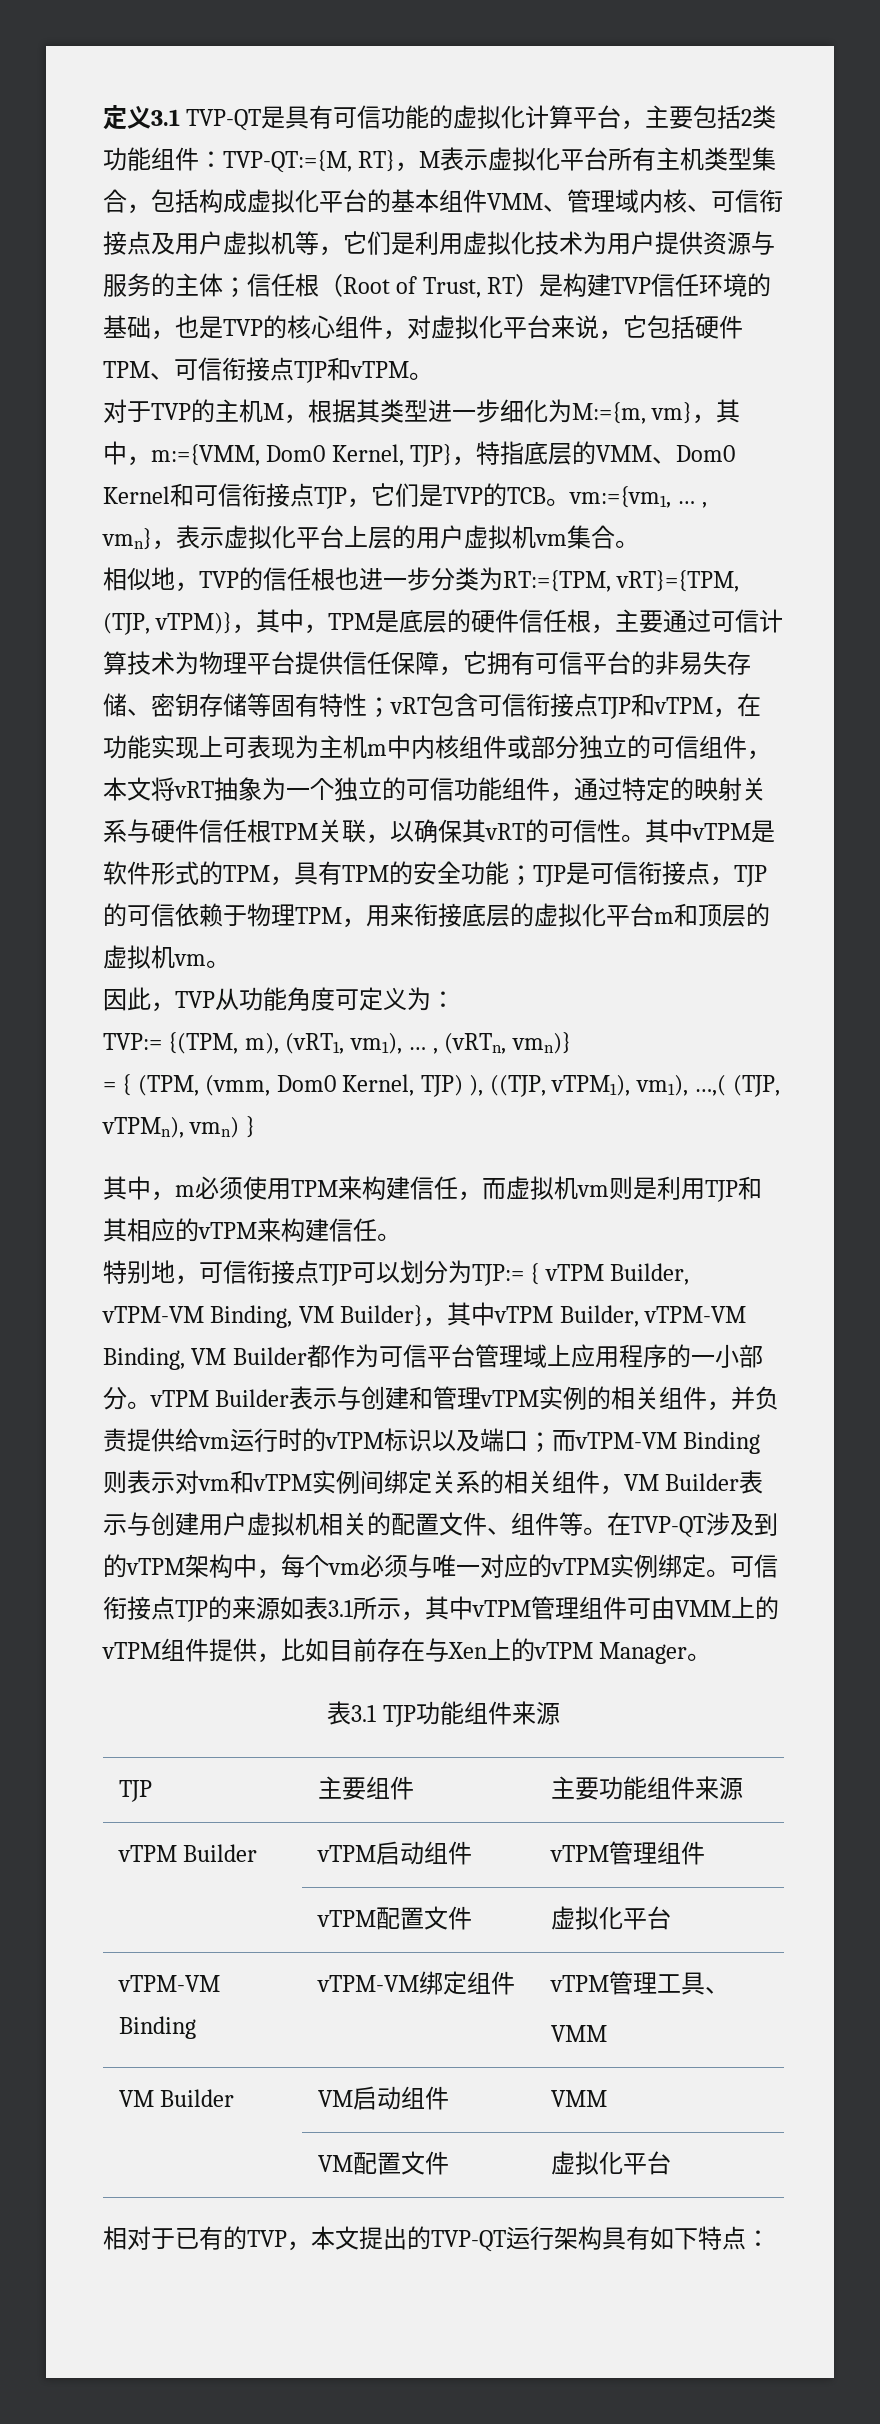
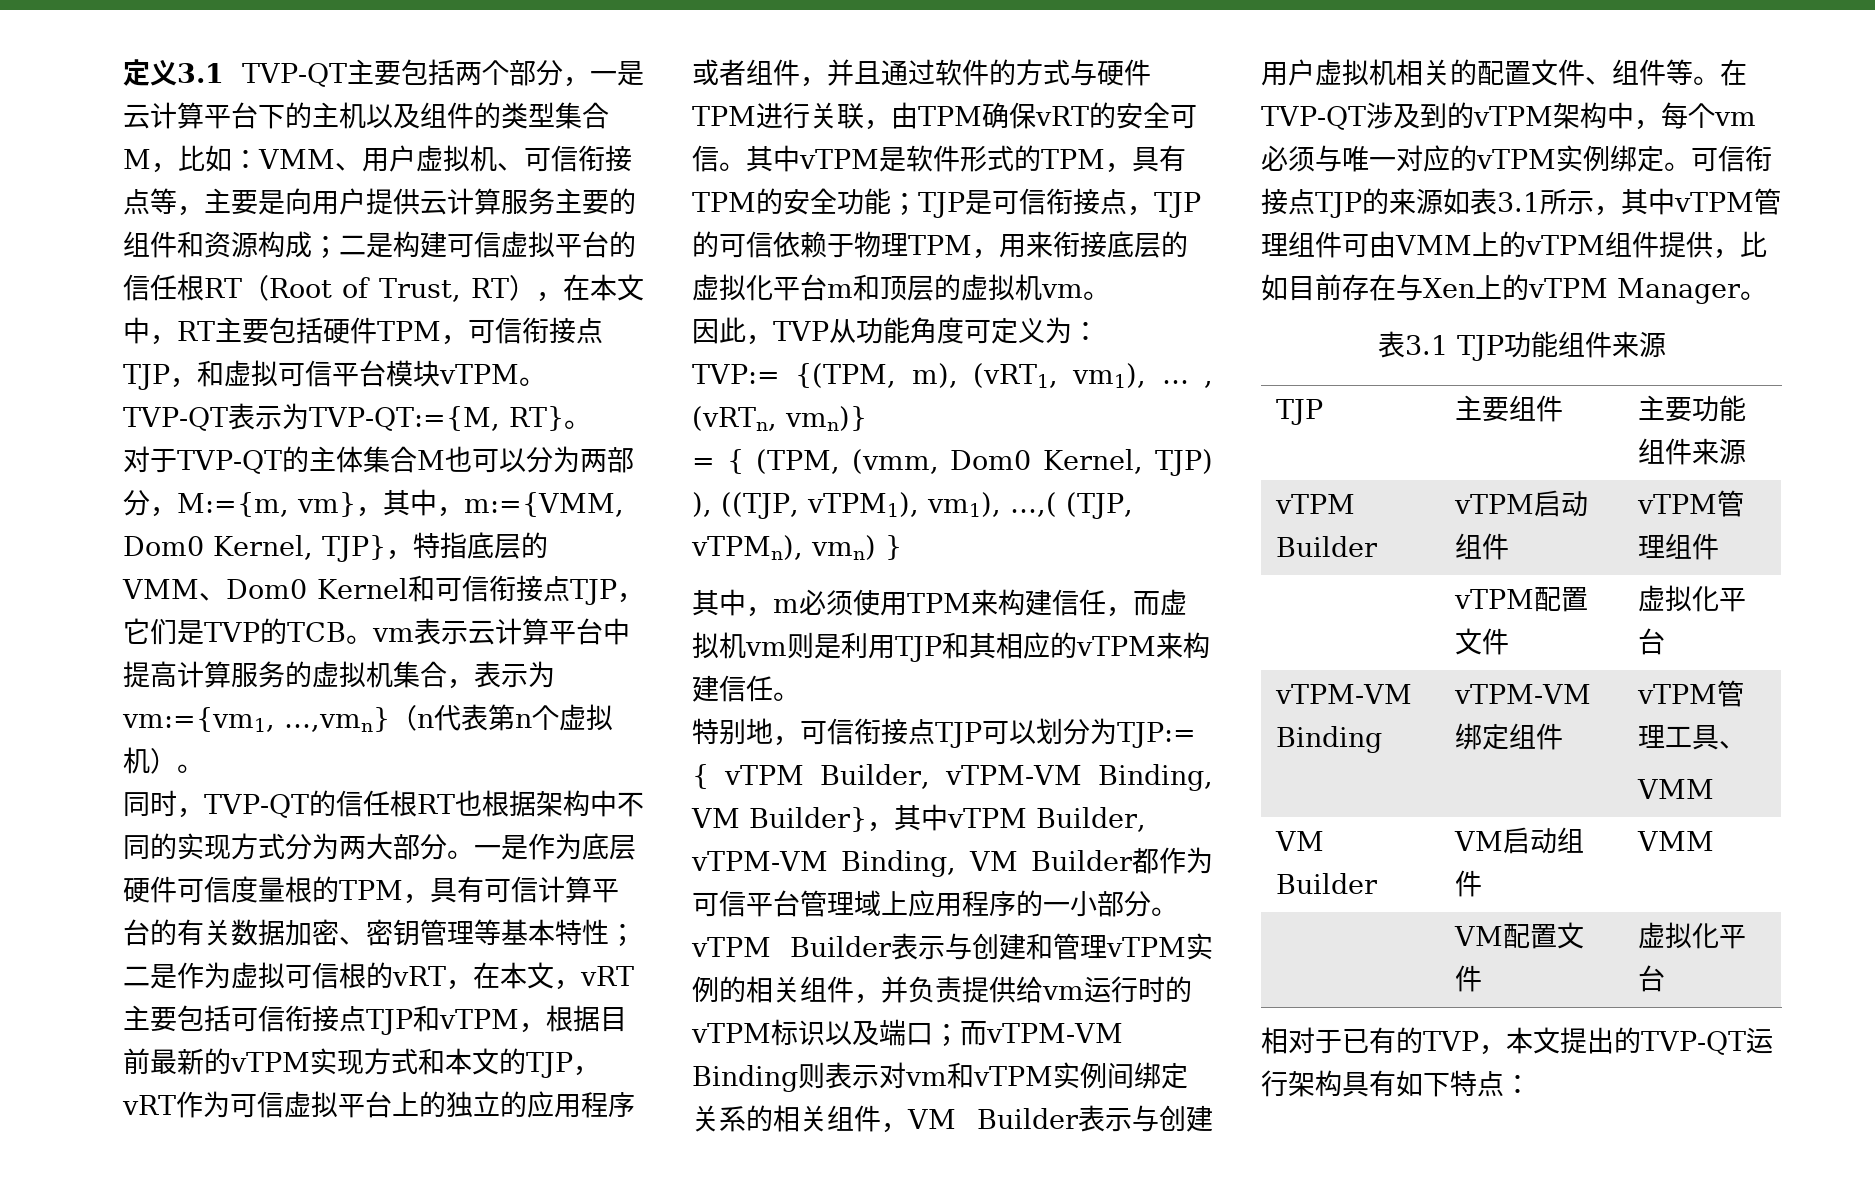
[261,105,777,130] [103,147,777,173] [103,189,783,214] [103,231,775,256] [103,273,319,298] 是具有可信功能的虚拟化计算平台，主要包括2类功能组件：TVP-QT:={M, RT}，M表示虚拟化平台所有主机类型集合，包括构成虚拟化平台的基本组件VMM、管理域内核、可信衔接点及用户虚拟机等，它们是利用虚拟化技术为用户提供资源与服务的主体；信任根 -> [347,59,644,87] [123,102,609,129] [123,145,632,173] [123,188,636,216] [123,231,636,259] [123,274,242,301] 主要包括两个部分，一是云计算平台下的主机以及组件的类型集合M，比如：VMM、用户虚拟机、可信衔接点等，主要是向用户提供云计算服务主要的组件和资源构成；二是构建可信虚拟平台的信任根RT
[539,273,772,297] [103,315,647,340] 是构建TVP信任环境的基础，也是TVP的核心组件，对虚拟化平台来说，它 -> [536,274,644,302] [123,317,269,345] ，在本文中，RT主要
[150,357,433,383] [103,399,572,424] 、可信衔接点TJP和vTPM。 // 对于TVP的主机M，根据其类型进一步细化为 -> [441,317,603,345] [123,360,546,390] [123,403,591,431] [123,446,634,474] [123,490,177,517] ，可信衔接点TJP，和虚拟可信平台模块vTPM。TVP-QT表示为TVP-QT:={M, RT}。 // 对于TVP-QT的主体集合M也可以分为两部分，
[569,486,707,508] [102,525,639,550] [103,567,740,592] [103,609,784,635] [103,651,751,676] [103,693,478,718] vm:={vm1, … , vmn}，表示虚拟化平台上层的用户虚拟机vm集合。 // 相似地，TVP的信任根也进一步分类为RT:={TPM, vRT}={TPM, (TJP, vTPM)}，其中，TPM是底层的硬件信任根，主要通过可信计算技术为物理平台提供信任保障，它拥有可信平台的非易失存储、密钥存储等固有特性；vRT包含 -> [372,618,630,645] [123,661,555,689] [122,704,613,732] [123,747,204,774] [123,790,644,818] [123,833,636,860] [123,876,619,904] [123,919,636,947] [123,962,634,990] [123,1005,231,1032] vm表示云计算平台中提高计算服务的虚拟机集合，表示为vm:={vm1, …,vmn}（n代表第n个虚拟机）。 // 同时，TVP-QT的信任根RT也根据架构中不同的实现方式分为两大部分。一是作为底层硬件可信度量根的TPM，具有可信计算平台的有关数据加密、密钥管理等基本特性；二是作为虚拟可信根的vRT，在本文，vRT主要包括
[737,693,761,717] [103,735,771,760] [103,777,766,802] [103,819,621,844] 在功能实现上可表现为主机m中内核组件或部分独立的可信组件，本文将vRT抽象为一个独立的可信功能组件，通过特定的映射关系与硬件信任根TPM关联，以确保其vRT的可信性 -> [546,1005,627,1032] [123,1048,600,1078] [122,1091,635,1118] [692,59,1151,87] [692,102,1197,130] [692,145,719,172] 根据目前最新的vTPM实现方式和本文的TJP，vRT作为可信虚拟平台上的独立的应用程序或者组件，并且通过软件的方式与硬件TPM进行关联，由TPM确保vRT的安全可信

